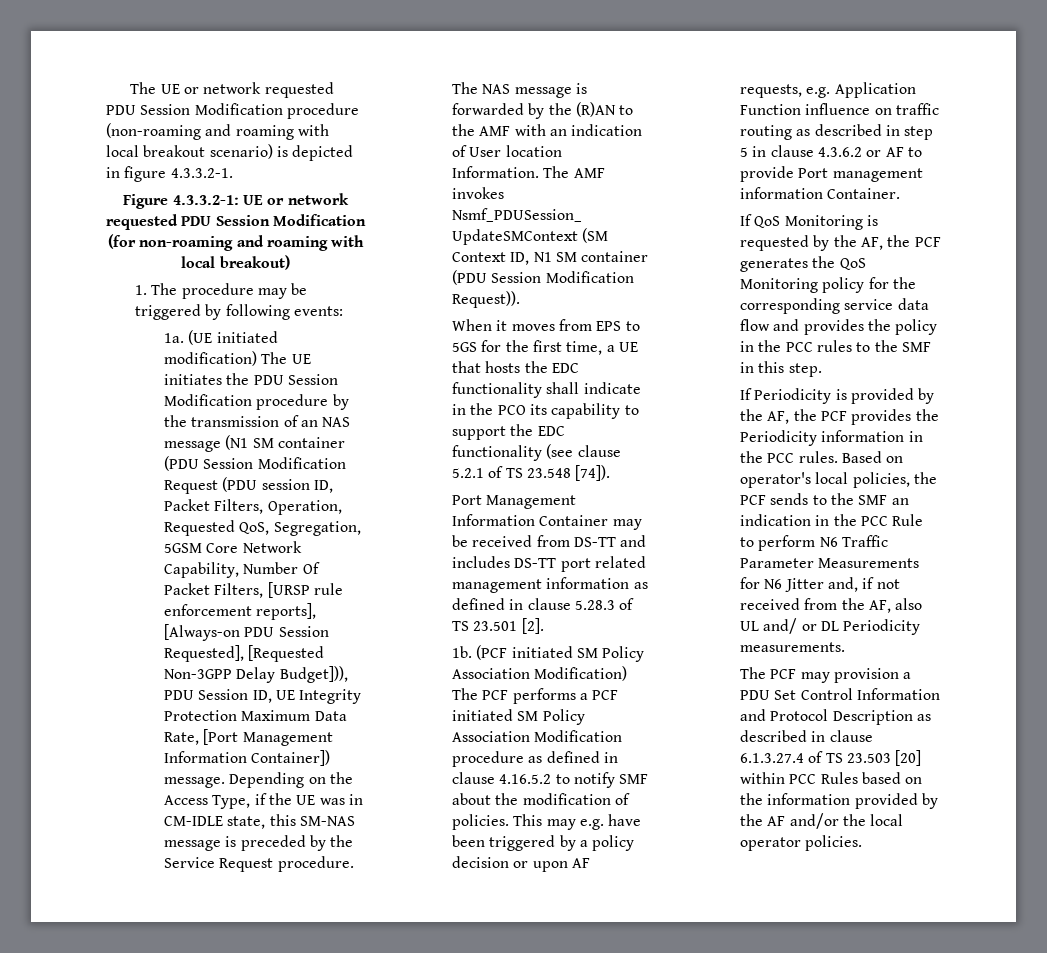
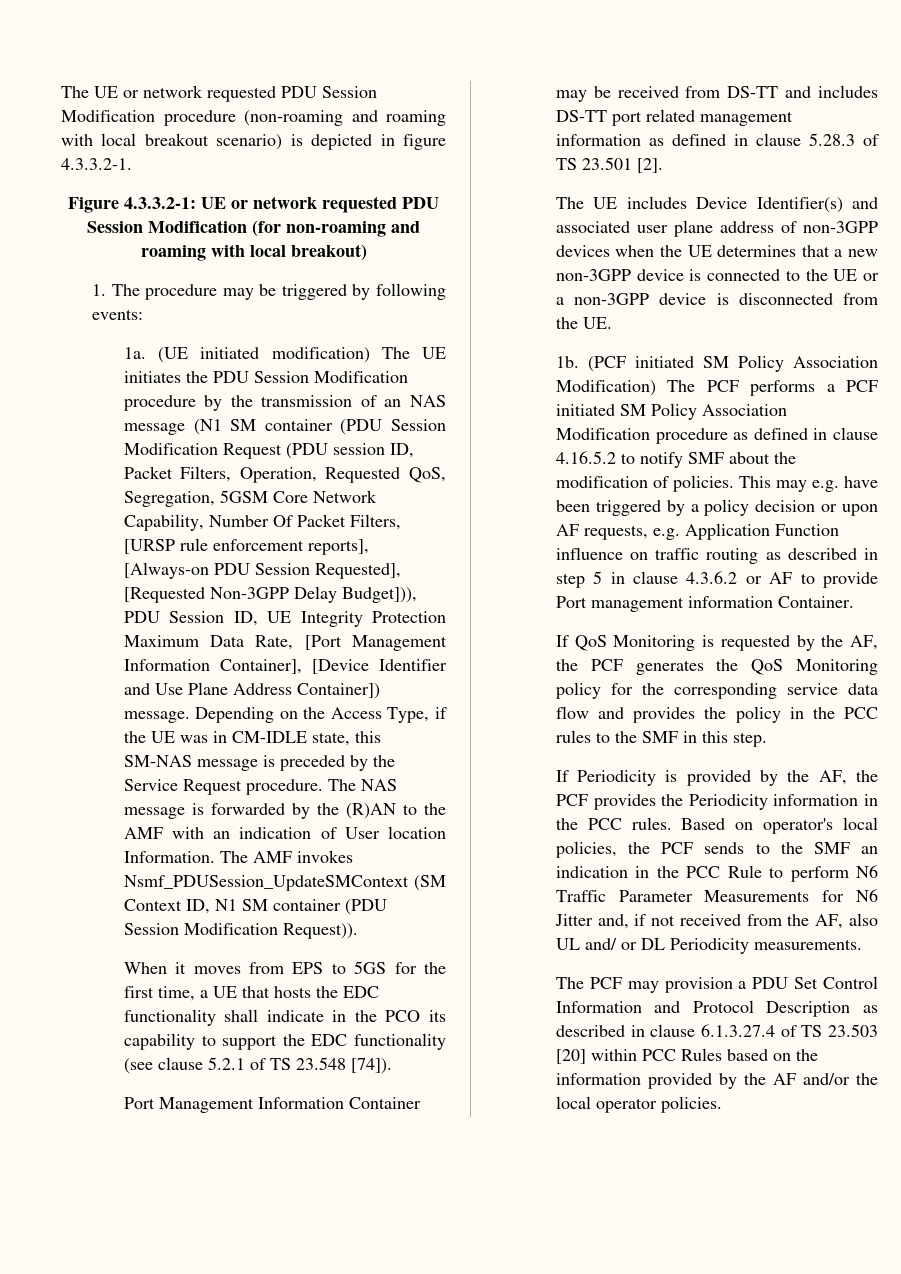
(248, 757) none -> [219,659,448,674] [123,682,292,695] Container], [Device Identifier and Use Plane Address
(544, 626) none -> [555,196,878,213] [555,220,878,237] [555,245,878,257] [555,269,879,281] [555,293,878,305] [555,317,612,329] // The UE includes Device Identifier(s) and associated user plane address of non-3GPP devices when the UE determines that a new non-3GPP device is connected to the UE or a non-3GPP device is disconnected from the UE.

